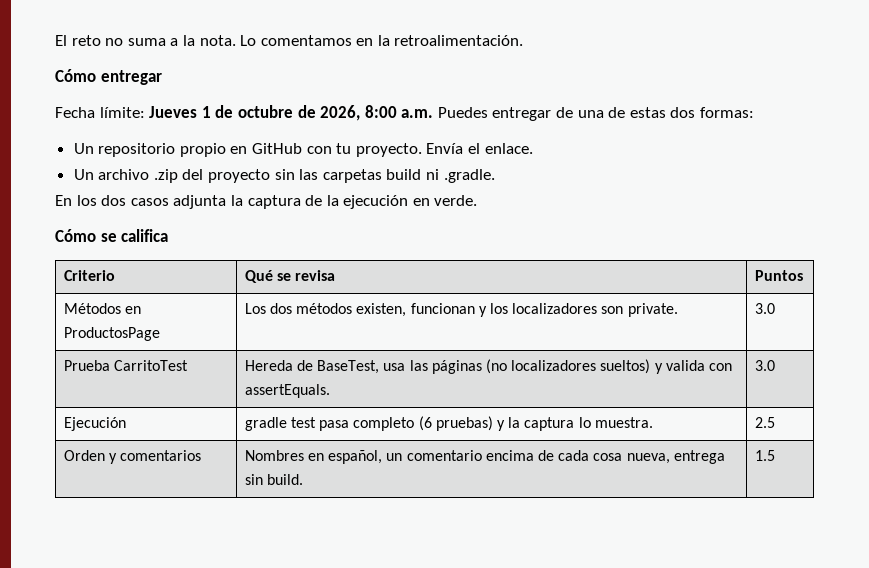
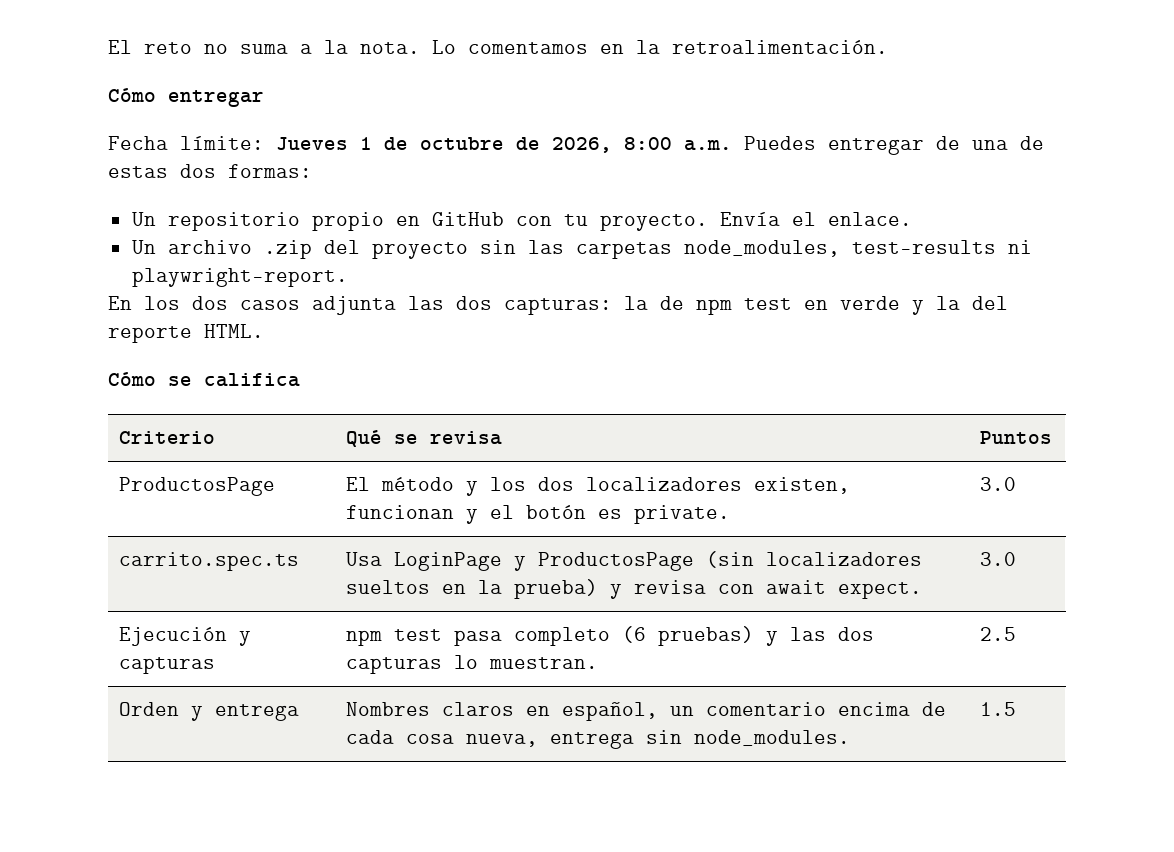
[386,169,495,183] build ni .gradle. -> [683,240,1032,257] [131,268,348,287] node_modules, test-results ni playwright-report.
[230,195,478,209] la captura de la ejecución en verde. -> [408,296,1008,315] [108,324,264,343] las dos capturas: la de npm test en verde y la del reporte HTML.
[63,303,142,314] Métodos en -> (1053, 437) none
[244,303,678,317] [754,303,775,314] [63,360,189,371] [244,359,732,374] [244,384,330,398] Los dos métodos existen, funcionan y los localizadores son private. | 3.0 // Prueba CarritoTest | Hereda de BaseTest, usa las páginas (no localizadores sueltos) y valida con assertEquals. -> [346,477,851,496] [346,505,731,524] [980,477,1017,491] [119,552,300,571] [346,551,923,571] [346,579,923,599] El método y los dos localizadores existen, funcionan y el botón es private. | 3.0 // carrito.spec.ts | Usa LoginPage y ProductosPage (sin localizadores sueltos en la prueba) y revisa con await expect.
[244,417,287,431] | gradle -> [239,631,252,646] [119,657,216,674] [346,630,383,646] y capturas | npm
[508,417,653,431] la captura lo muestra. -> [790,627,875,641] [346,655,599,674] las dos capturas lo muestran.
[120,450,202,461] comentarios -> [215,704,300,721] entrega
(304, 455) none -> [442,702,515,716] claros
[267,474,304,485] build. -> [694,730,851,746] node_modules.

